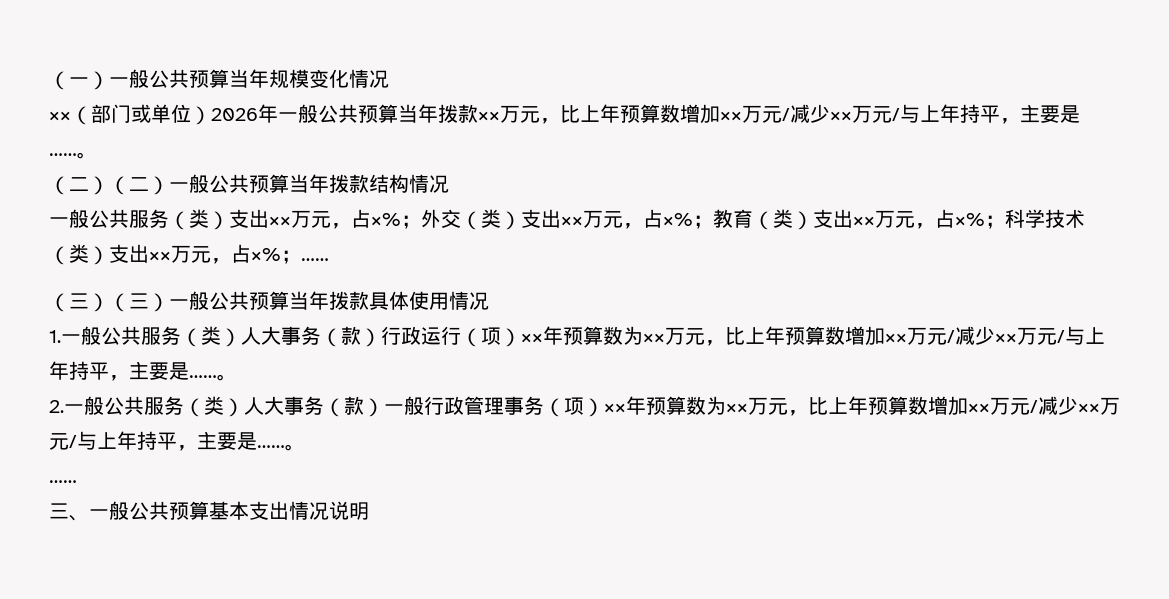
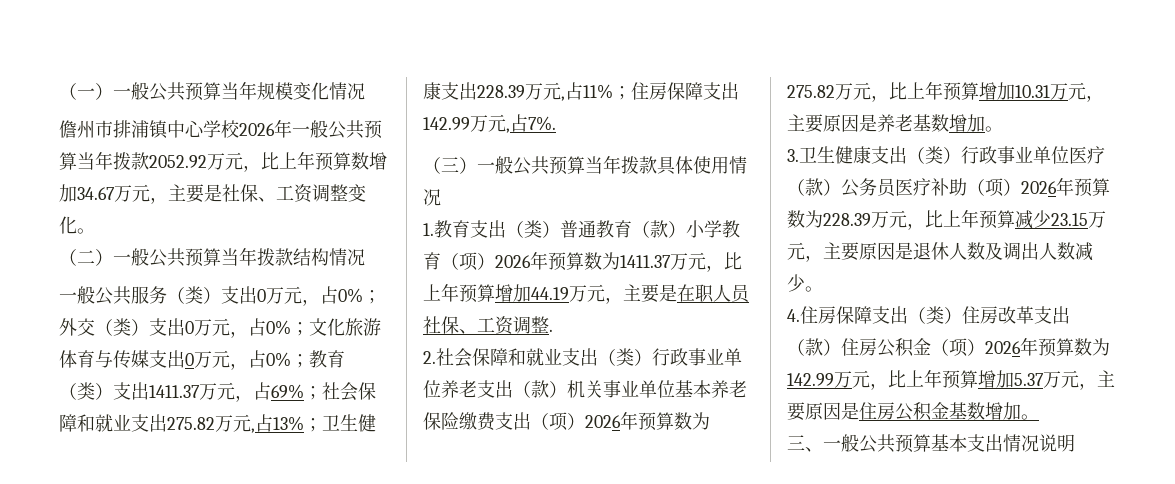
[49,104,211,125] ××（部门或单位） -> [59,120,240,139] 儋州市排浦镇中心学校
[478,104,1080,124] [49,153,77,156] ××万元，比上年预算数增加××万元/减少××万元/与上年持平，主要是…… -> [149,151,387,172] [59,184,366,204] [59,216,77,234] 2052.92万元，比上年预算数增加34.67万元，主要是社保、工资调整变化
[109,176,169,195] （二） -> (113, 257) none
[269,209,401,229] ××万元，占×% -> [257,286,363,306] 0万元，占0%
[561,209,693,229] ××万元，占×% -> [185,318,381,338] [59,350,291,370] 0万元，占0%；文化旅游体育与传媒支出0万元，占0%
[853,209,1085,229] [49,244,329,265] [49,293,169,312] ××万元，占×%；科学技术（类）支出××万元，占×%；…… // （三）（三） -> [149,382,376,402] [59,414,376,433] [423,82,739,101] [423,114,556,133] [423,157,477,174] 1411.37万元，占69%；社会保障和就业支出275.82万元,占13%；卫生健康支出228.39万元,占11%；住房保障支出142.99万元,占7%. // （三）
[61,326,1105,347] [49,361,237,381] [49,396,1120,417] [49,431,305,451] [49,480,77,483] 一般公共服务（类）人大事务（款）行政运行（项）××年预算数为××万元，比上年预算数增加××万元/减少××万元/与上年持平，主要是……。 // 2.一般公共服务（类）人大事务（款）一般行政管理事务（项）××年预算数为××万元，比上年预算数增加××万元/减少××万元/与上年持平，主要是……。 // …… -> [434,220,740,238] [423,251,742,272] [423,283,751,304] [423,316,553,335] [423,348,742,367] [423,380,747,398] [423,411,710,431] [787,81,1104,102] [787,114,1003,133] [787,146,1105,164] [787,177,1110,197] [787,209,1106,230] [787,242,1093,262] [787,274,823,292] [787,306,1070,324] [787,337,1110,357] [787,369,1115,390] [787,402,1039,421] 教育支出（类）普通教育（款）小学教育（项）2026年预算数为1411.37万元，比上年预算增加44.19万元，主要是在职人员社保、工资调整. // 2.社会保障和就业支出（类）行政事业单位养老支出（款）机关事业单位基本养老保险缴费支出（项）2026年预算数为275.82万元，比上年预算增加10.31万元，主要原因是养老基数增加。 // 3.卫生健康支出（类）行政事业单位医疗（款）公务员医疗补助（项）2026年预算数为228.39万元，比上年预算减少23.15万元，主要原因是退休人数及调出人数减少。 // 4.住房保障支出（类）住房改革支出（款）住房公积金（项）2026年预算数为142.99万元，比上年预算增加5.37万元，主要原因是住房公积金基数增加。

